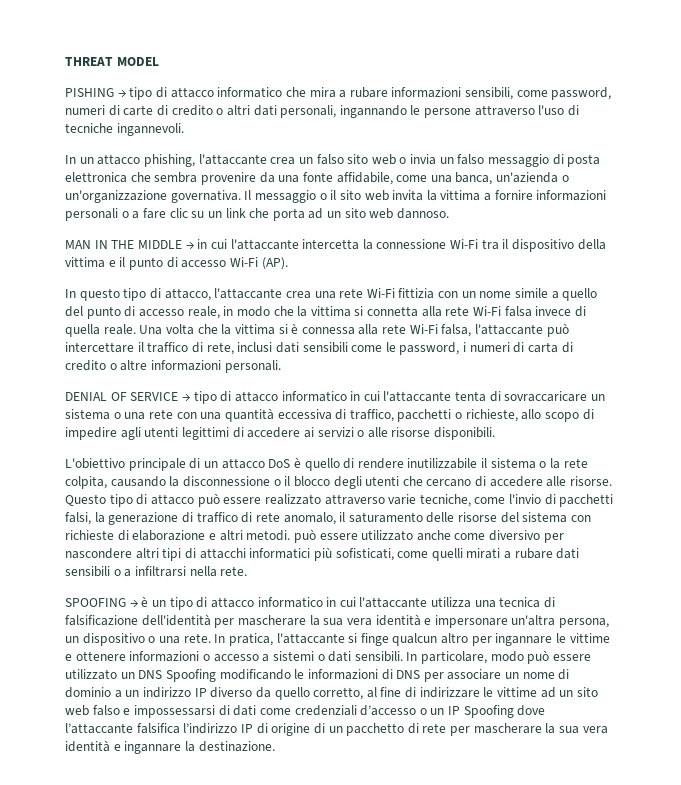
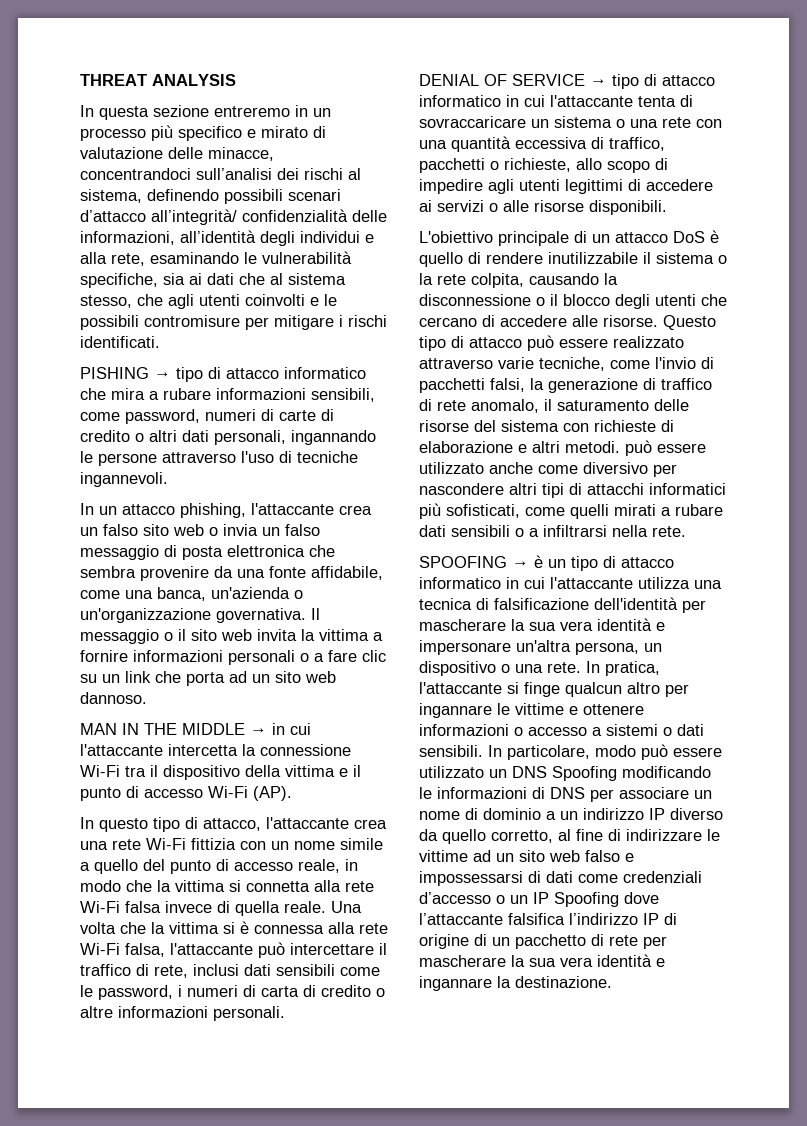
[116,57,159,66] MODEL -> [152,74,236,86] [80,105,331,120] [80,125,326,141] [80,147,274,161] [80,168,361,180] [80,189,341,204] [80,209,387,225] [80,230,374,246] [80,251,352,266] [80,273,346,288] [80,294,337,309] [80,315,387,330] [80,336,160,348] ANALYSIS // In questa sezione entreremo in un processo più specifico e mirato di valutazione delle minacce, concentrandoci sull’analisi dei rischi al sistema, definendo possibili scenari d’attacco all’integrità/ confidenzialità delle informazioni, all’identità degli individui e alla rete, esaminando le vulnerabilità specifiche, sia ai dati che al sistema stesso, che agli utenti coinvolti e le possibili contromisure per mitigare i rischi identificati.

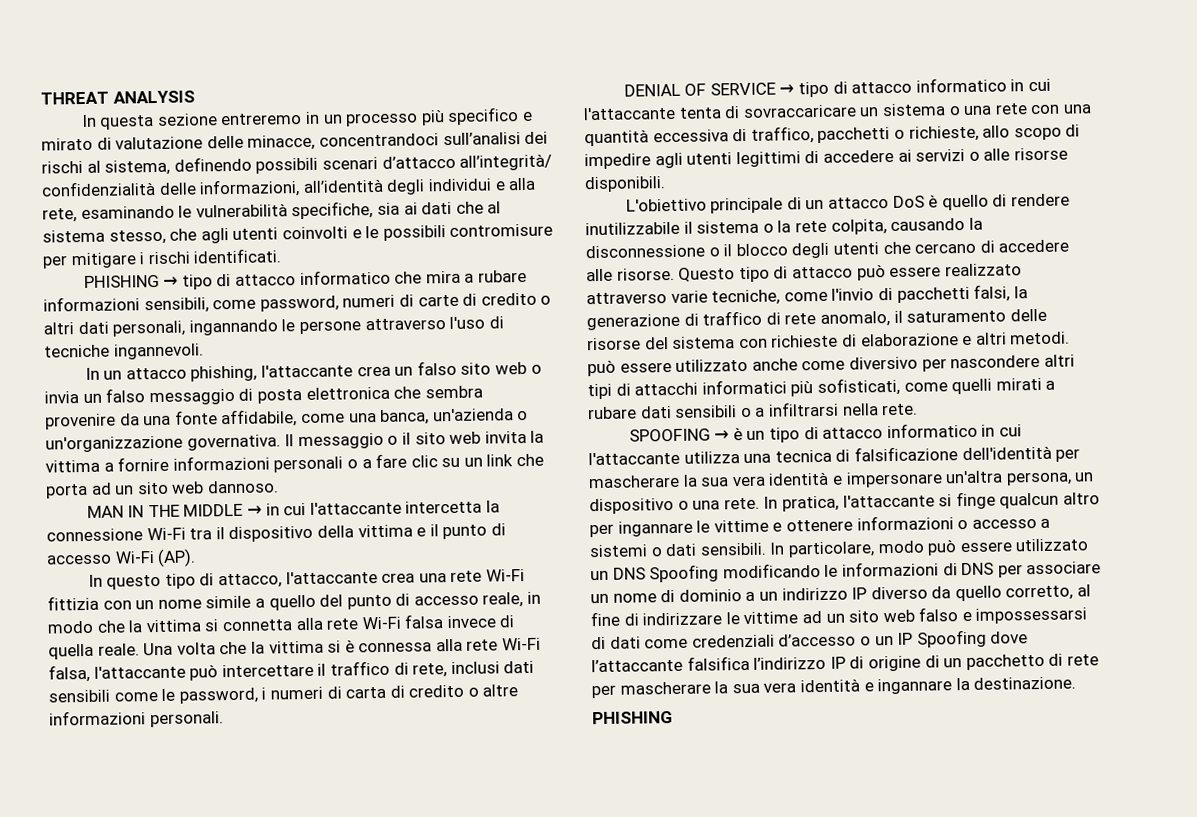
[80,367,149,379] PISHING -> [83,274,160,289] PHISHING
(612, 982) none -> [592,711,673,725] // PHISHING

